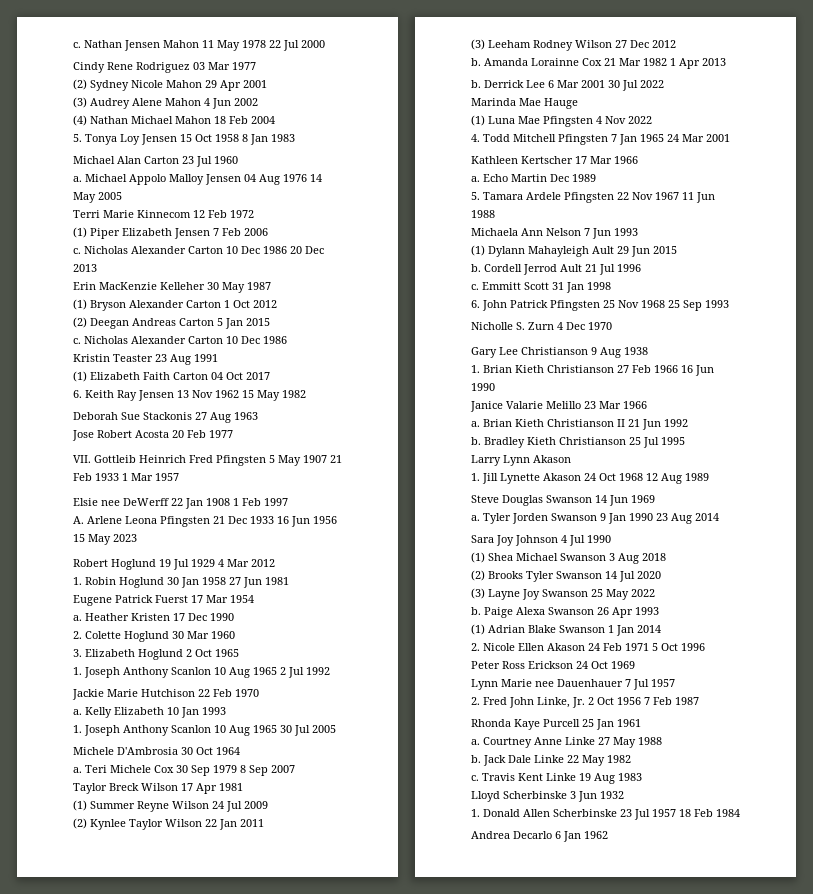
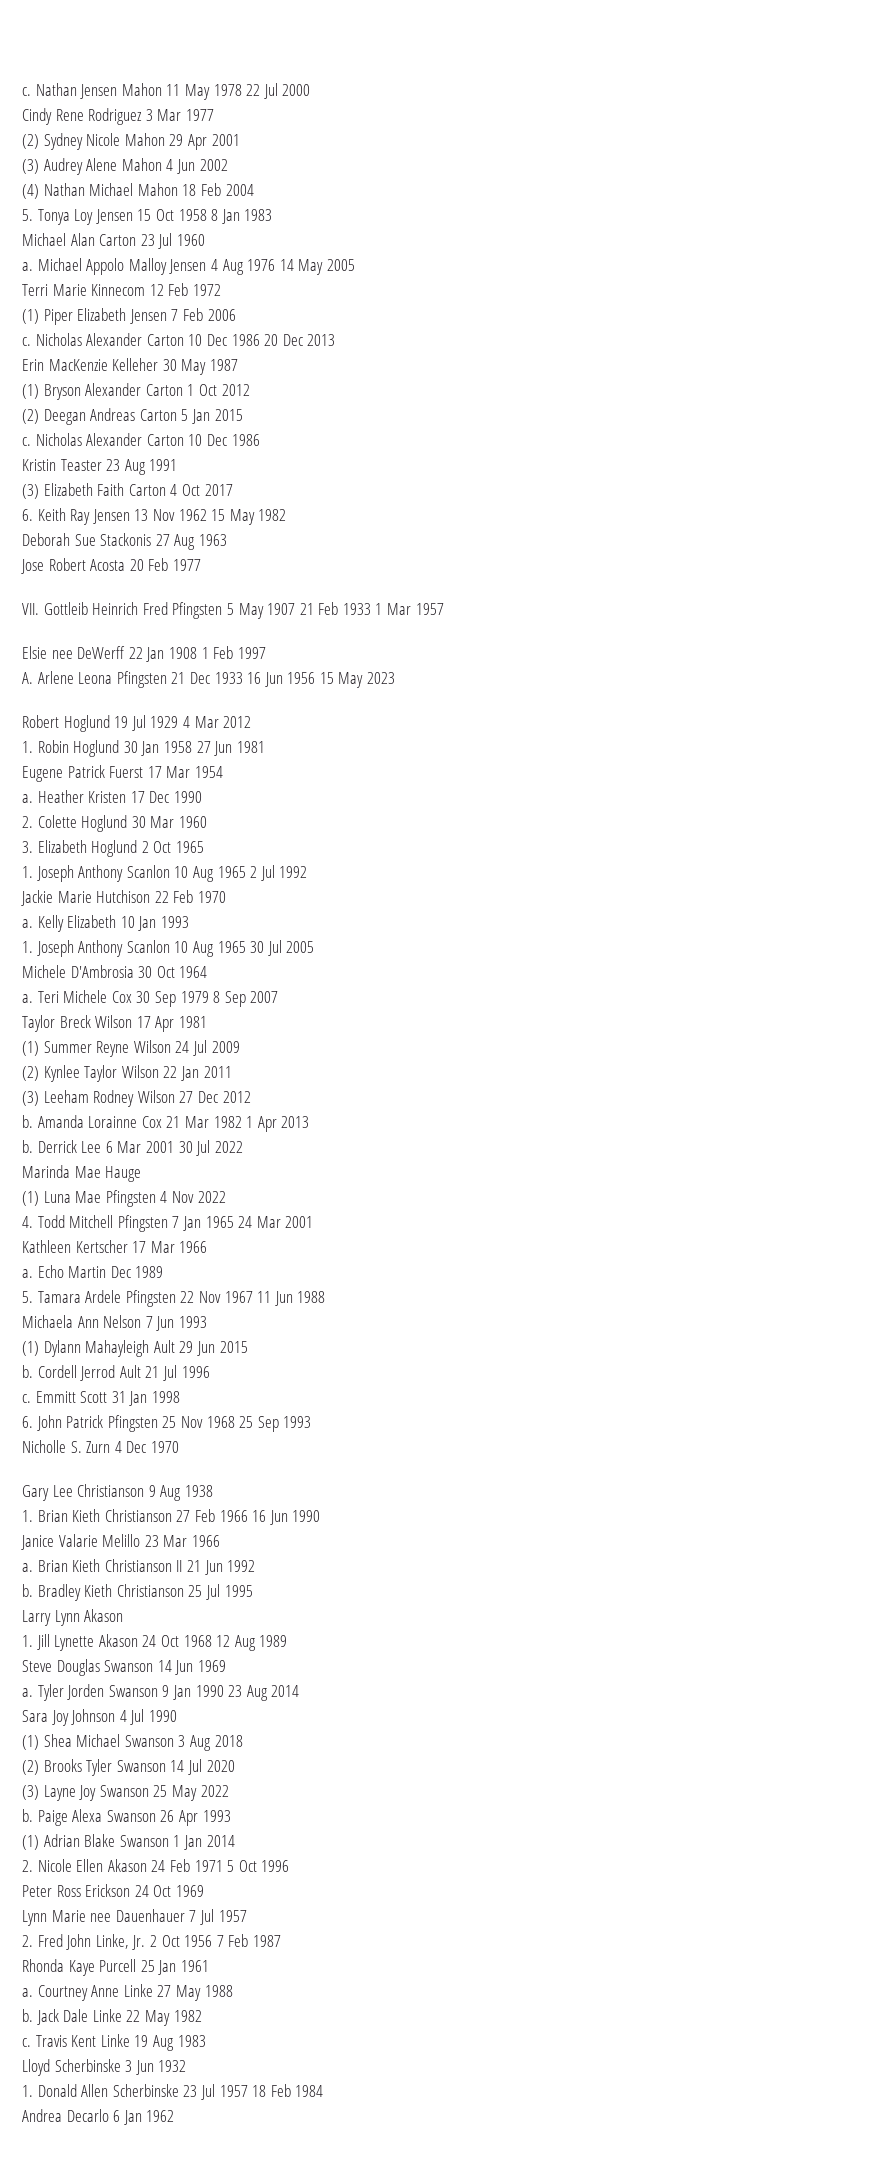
[193,62,205,70] 03 -> [145,109,153,121] 3
[244,174,256,182] 04 -> [210,259,218,271] 4
[73,371,87,382] (1) -> [22,484,39,499] (3)
[211,372,223,380] 04 -> [170,484,178,496] 4

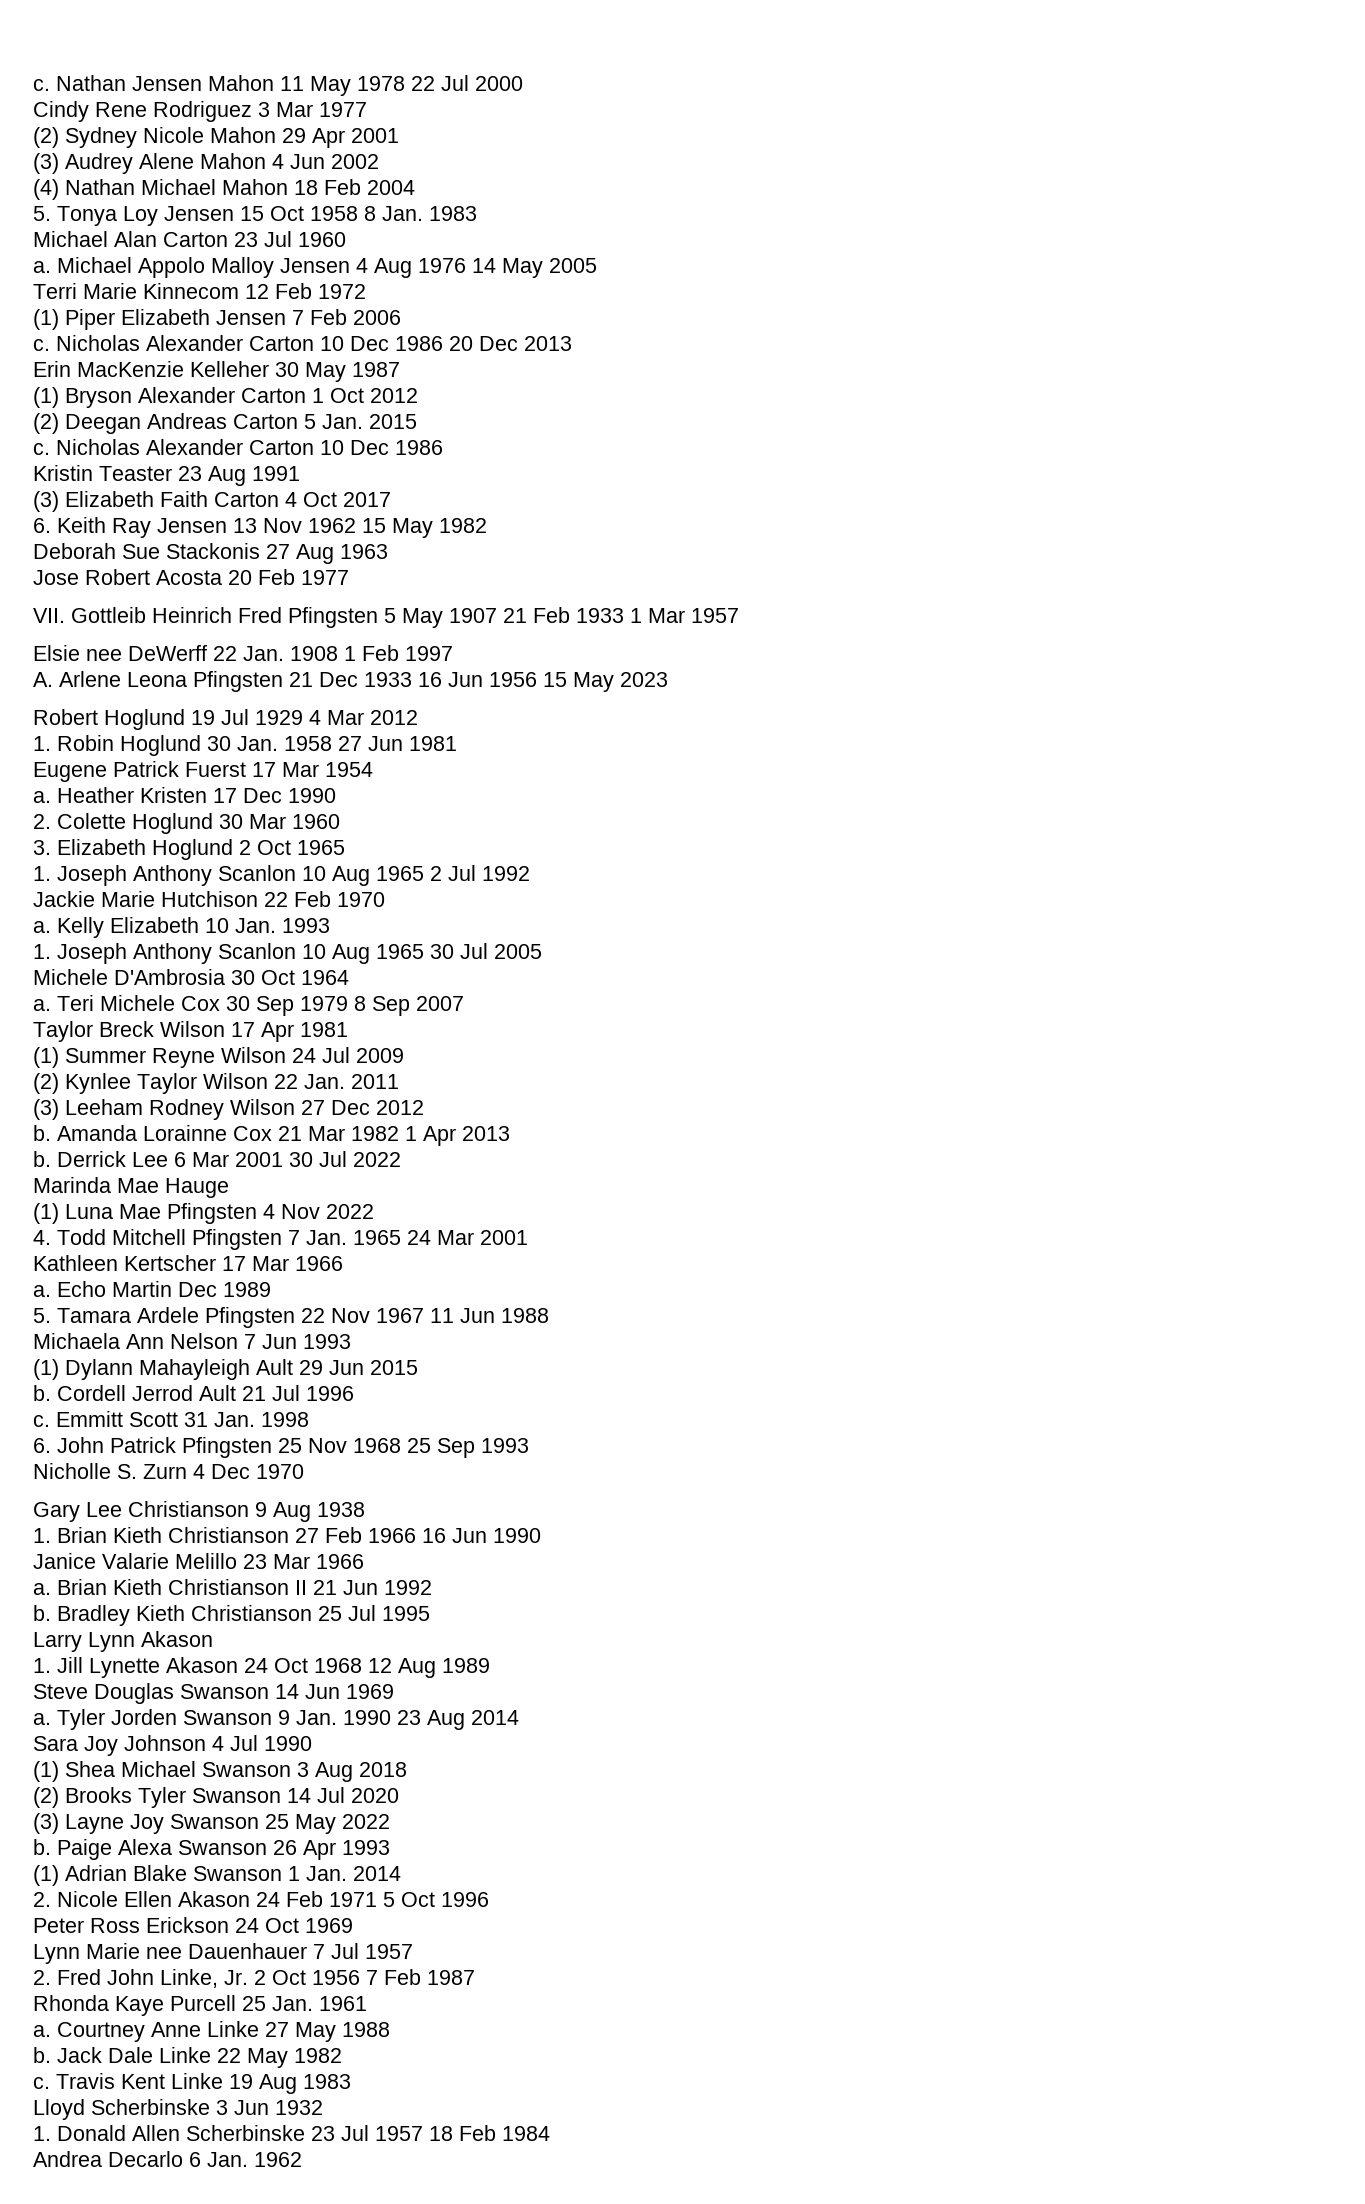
[221,209,240,224] Jan -> [382,206,423,221] Jan.
[191,409,210,424] Jan -> [322,414,363,429] Jan.
[146,647,165,662] Jan -> [243,646,284,661] Jan.
[141,741,160,756] Jan -> [237,736,278,751] Jan.
[138,916,157,931] Jan -> [235,918,276,933] Jan.
[180,1066,199,1081] Jan -> [304,1074,345,1089] Jan.
[182,1216,201,1231] Jan -> [306,1230,347,1245] Jan.
[129,1391,148,1406] Jan -> [214,1412,255,1427] Jan.
[172,1685,191,1700] Jan -> [296,1710,337,1725] Jan.
[183,1835,202,1850] Jan -> [306,1866,347,1881] Jan.
[158,1960,177,1975] Jan -> [272,1996,313,2011] Jan.
[123,2110,142,2125] Jan -> [207,2152,248,2167] Jan.

